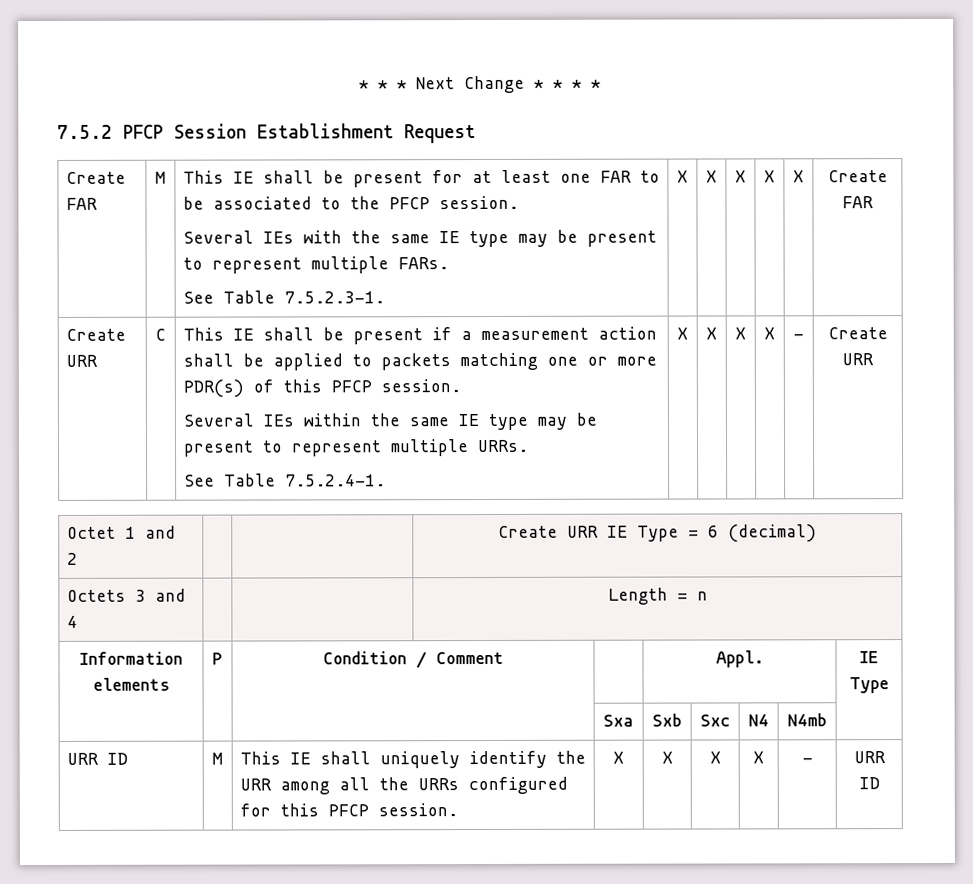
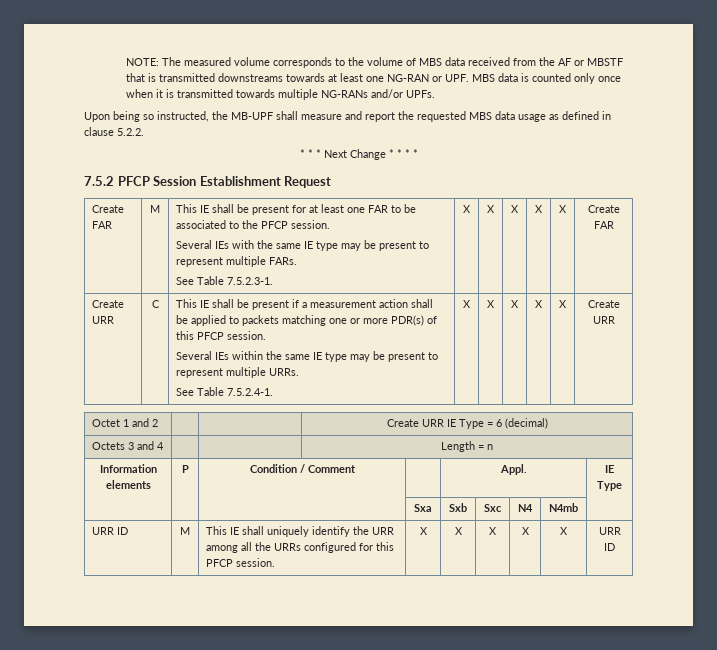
(359, 85) none -> [125,57,623,68] [125,73,621,84] [125,89,435,100] [84,111,611,122] [84,127,144,136] NOTE: The measured volume corresponds to the volume of MBS data received from the AF or MBSTF that is transmitted downstreams towards at least one NG-RAN or UPF. MBS data is counted only once when it is transmitted towards multiple NG-RANs and/or UPFs. // Upon being so instructed, the MB-UPF shall measure and report the requested MBS data usage as defined in clause 5.2.2. //
[793,333,804,340] - -> [559,300,567,308] X
[801,757,813,764] - -> [560,527,568,535] X

